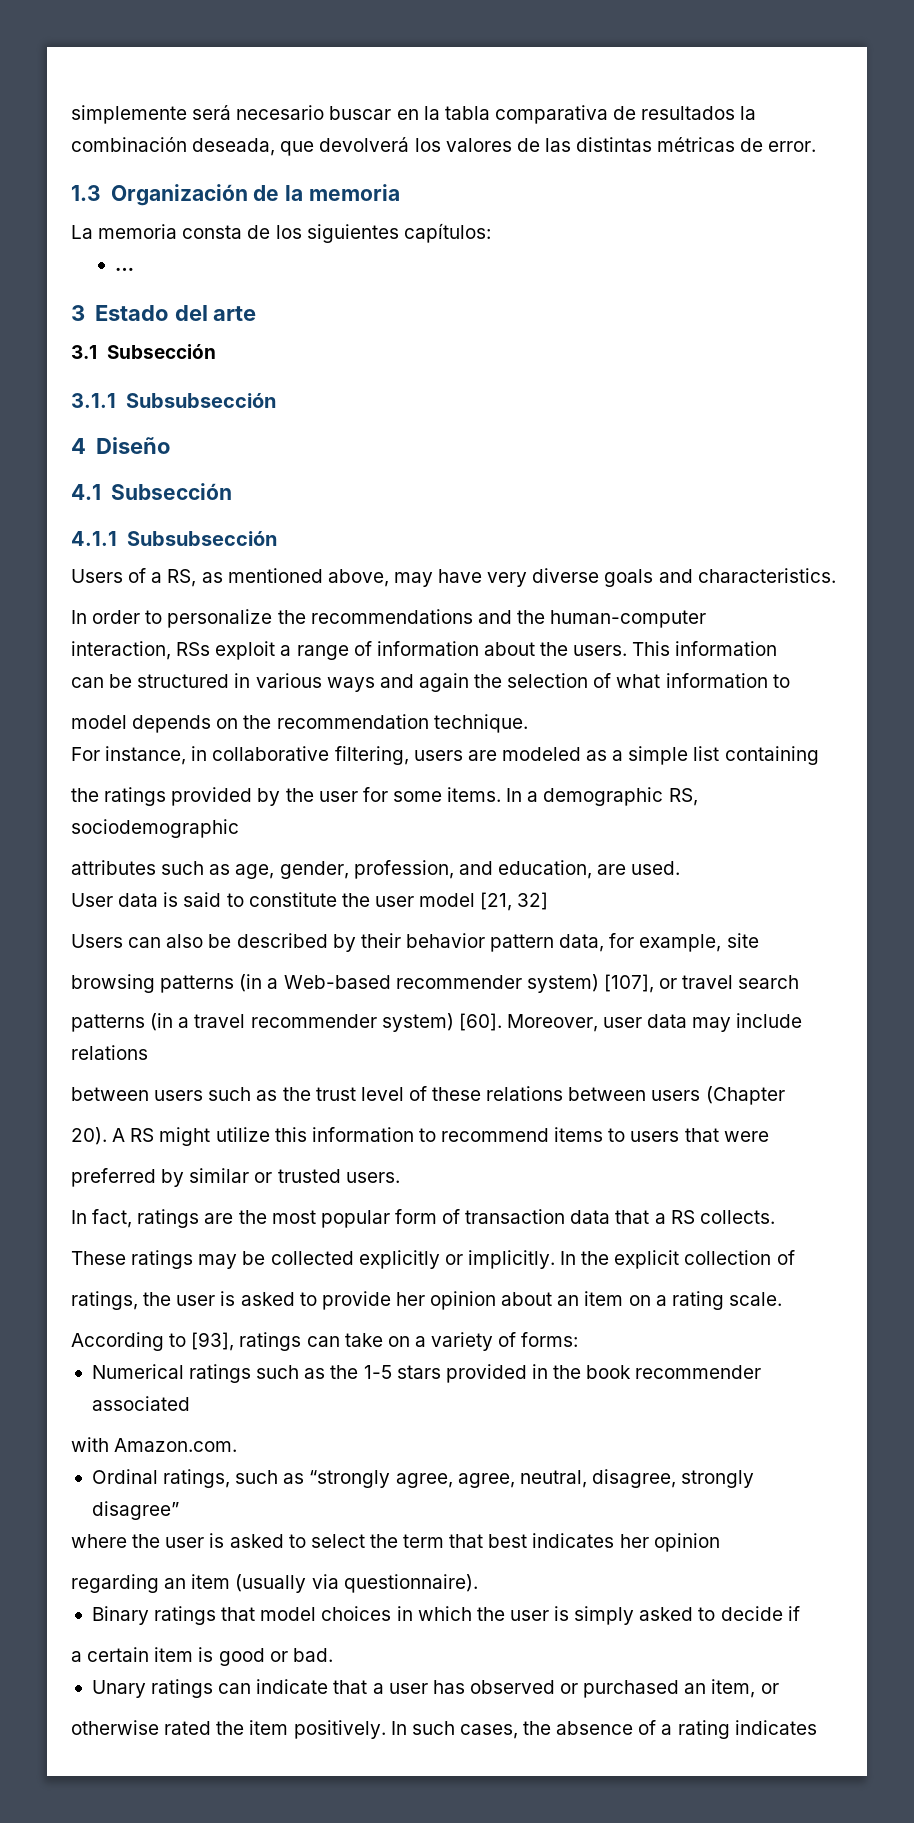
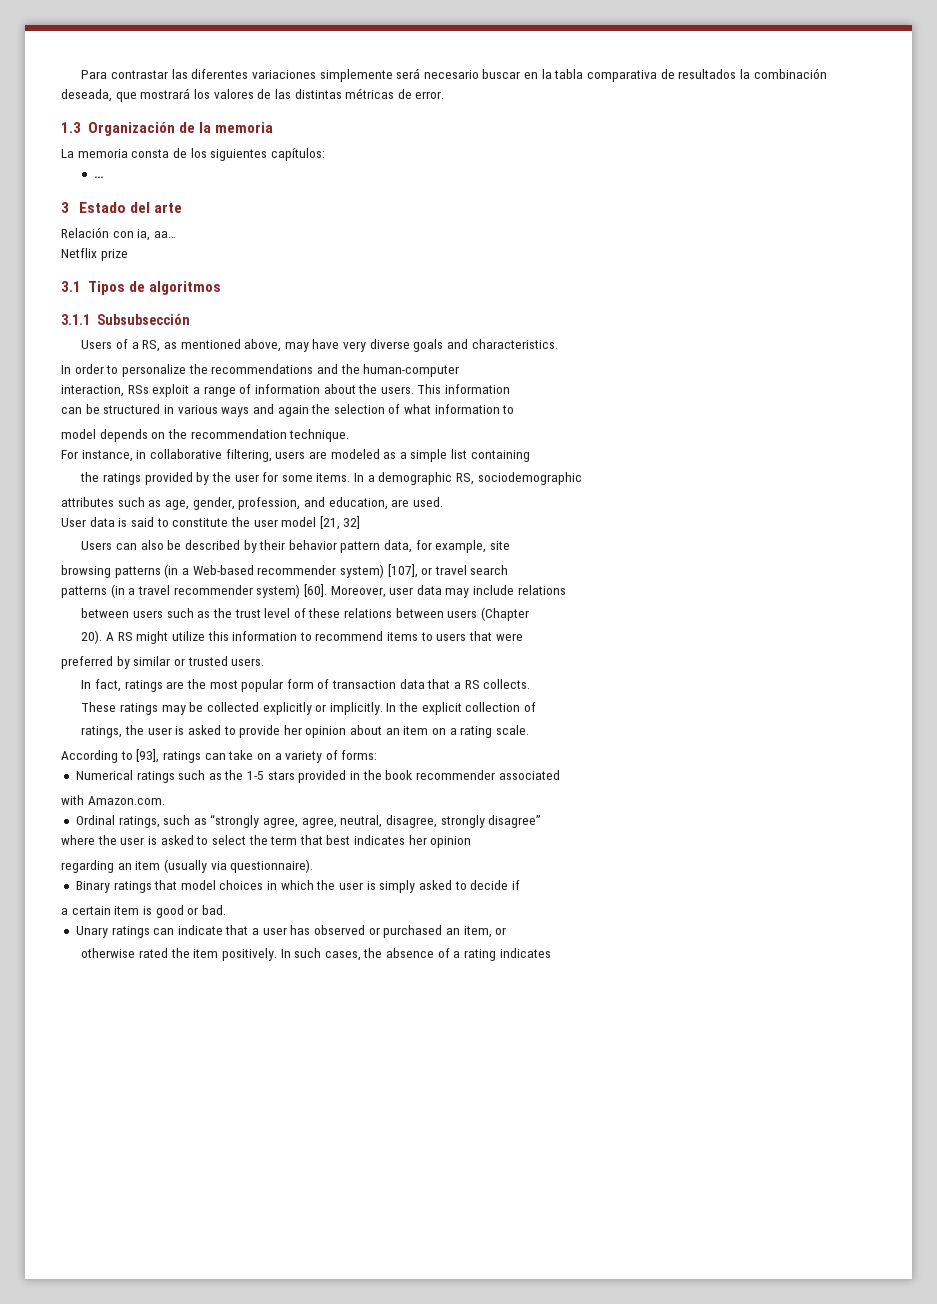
(71, 114) none -> [81,69,316,79] Para contrastar las diferentes variaciones
[319,137,410,152] devolverá -> [140,88,191,99] mostrará
[71,344,216,359] [71,392,276,408] [71,437,171,454] [71,483,232,500] [71,531,117,546] 3.1 Subsección // 3.1.1 Subsubsección // 4 Diseño // 4.1 Subsección // 4.1.1 -> [61,227,176,241] [61,248,128,261] [61,281,221,295] [61,314,90,325] Relación con ia, aa… // Netflix prize // 3.1 Tipos de algoritmos // 3.1.1

